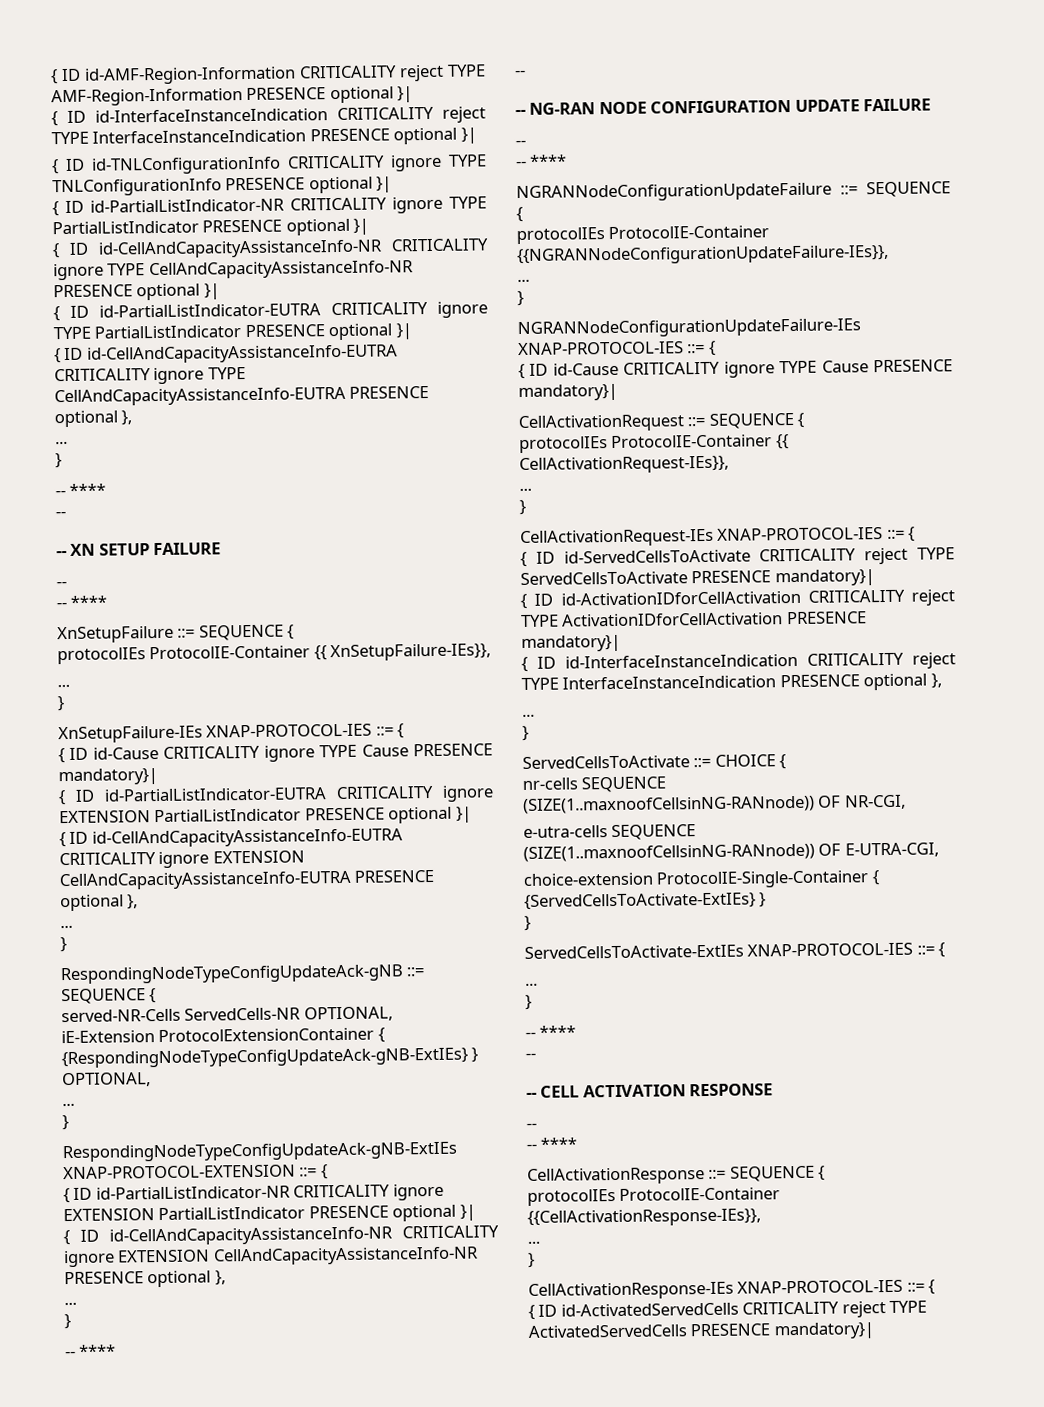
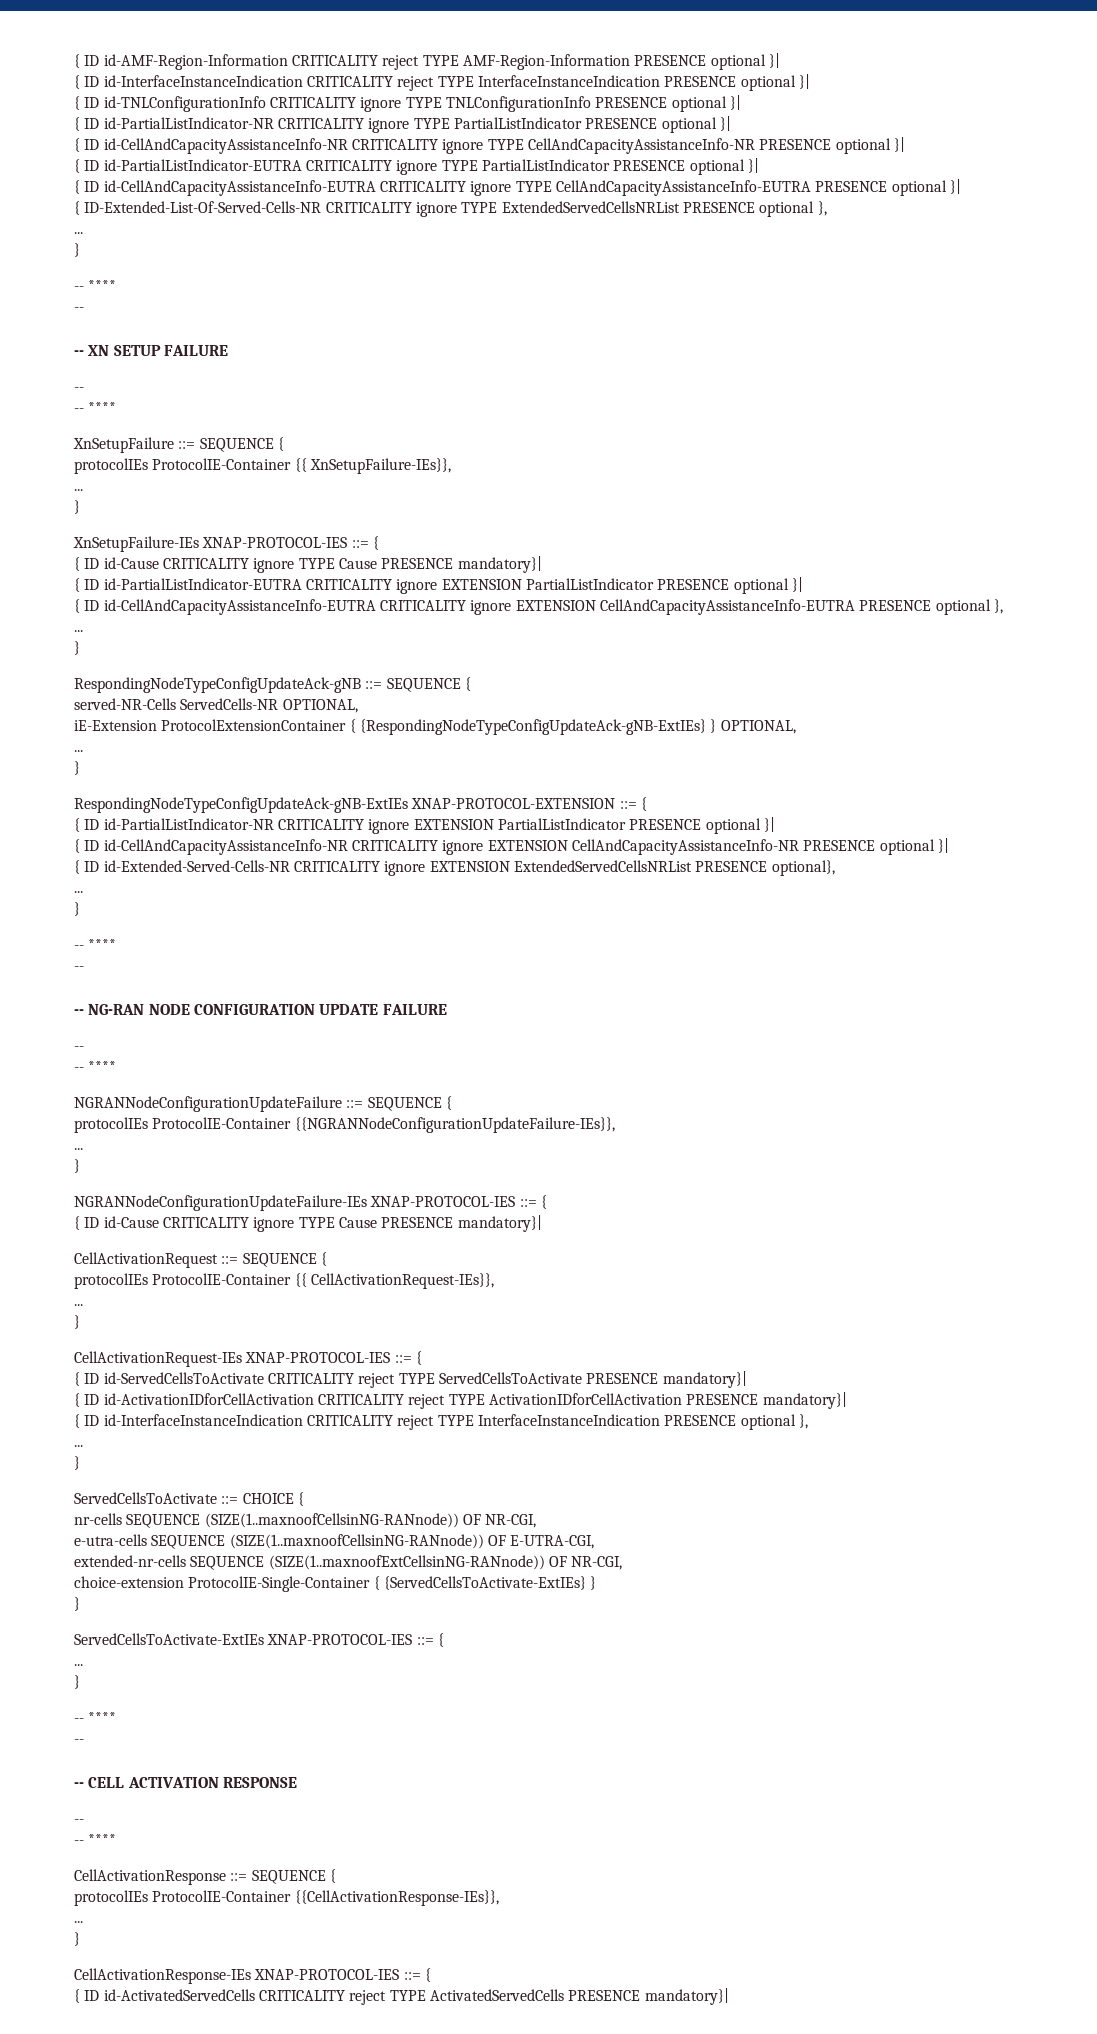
(118, 419) none -> [949,179,961,194] [74,201,815,217] }| // { ID-Extended-List-Of-Served-Cells-NR CRITICALITY ignore TYPE ExtendedServedCellsNRList PRESENCE optional
[214,1270,226,1286] }, -> [937,838,949,853] [74,860,835,876] }| // { ID id-Extended-Served-Cells-NR CRITICALITY ignore EXTENSION ExtendedServedCellsNRList PRESENCE optional},
(939, 850) none -> [74,1555,623,1570] // extended-nr-cells SEQUENCE (SIZE(1..maxnoofExtCellsinNG-RANnode)) OF NR-CGI,

